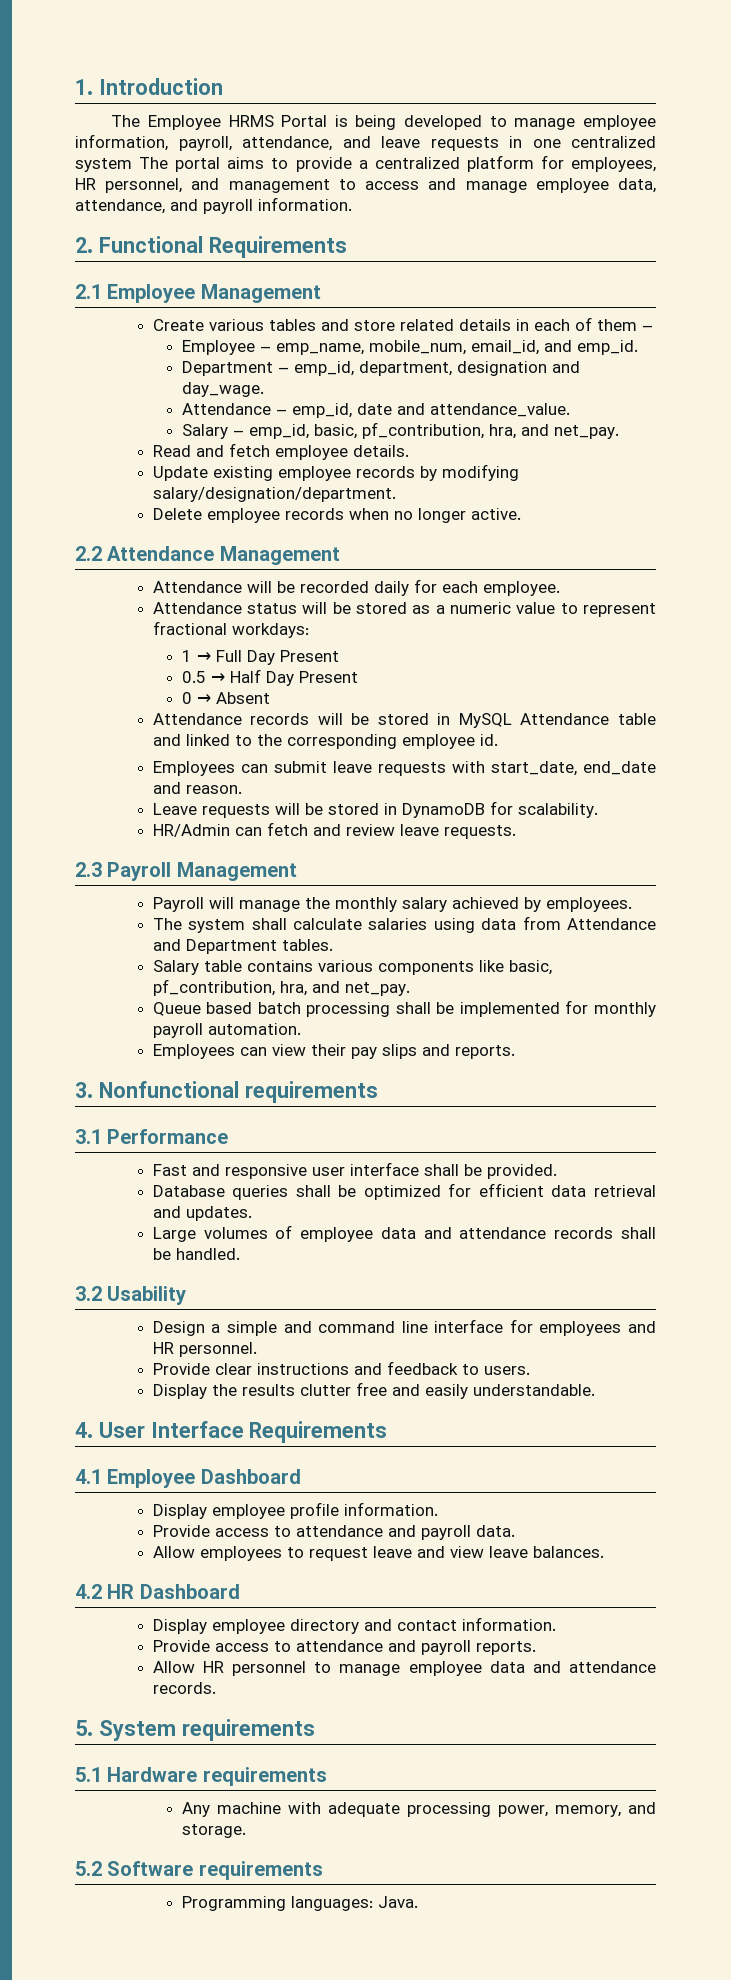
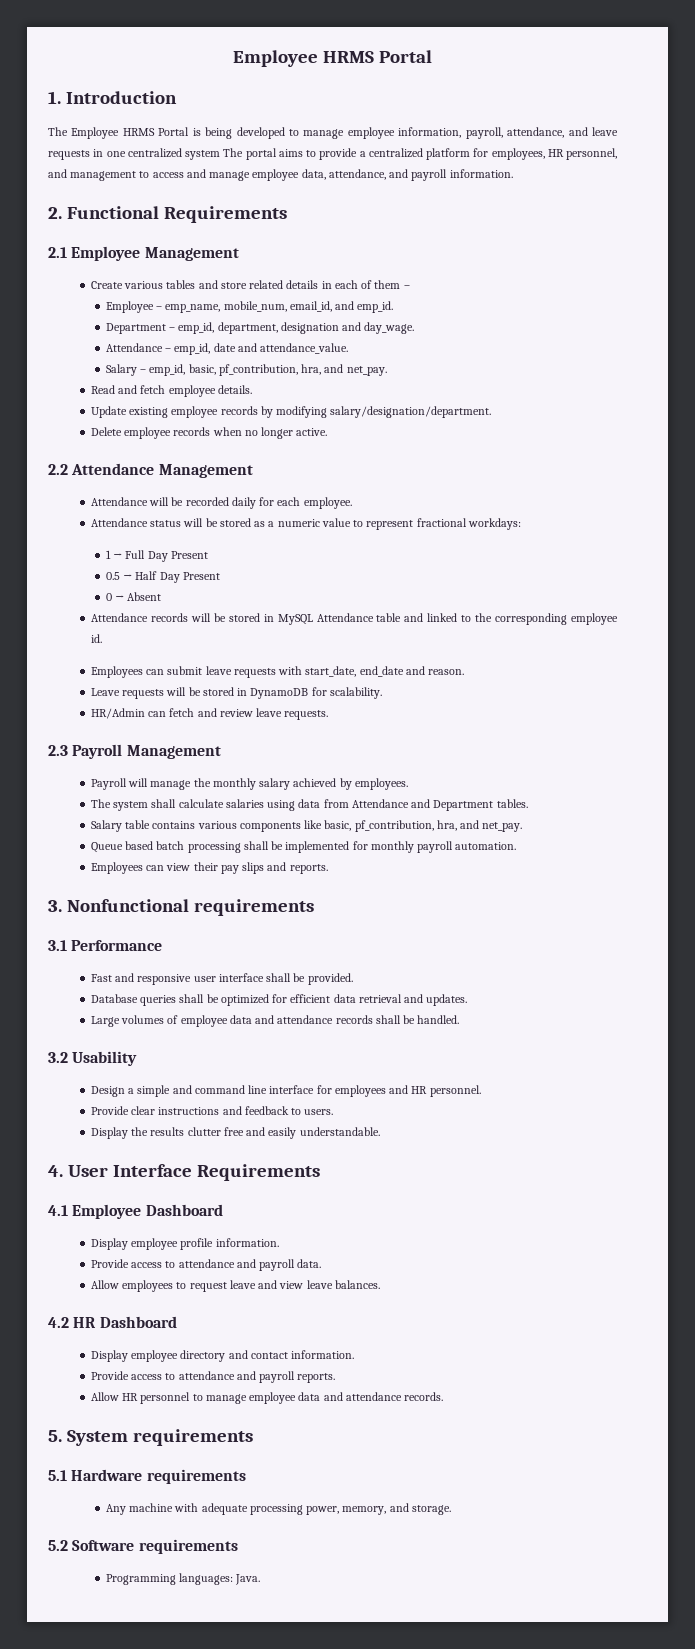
(75, 87) none -> [233,50,432,67] Employee HRMS Portal //

